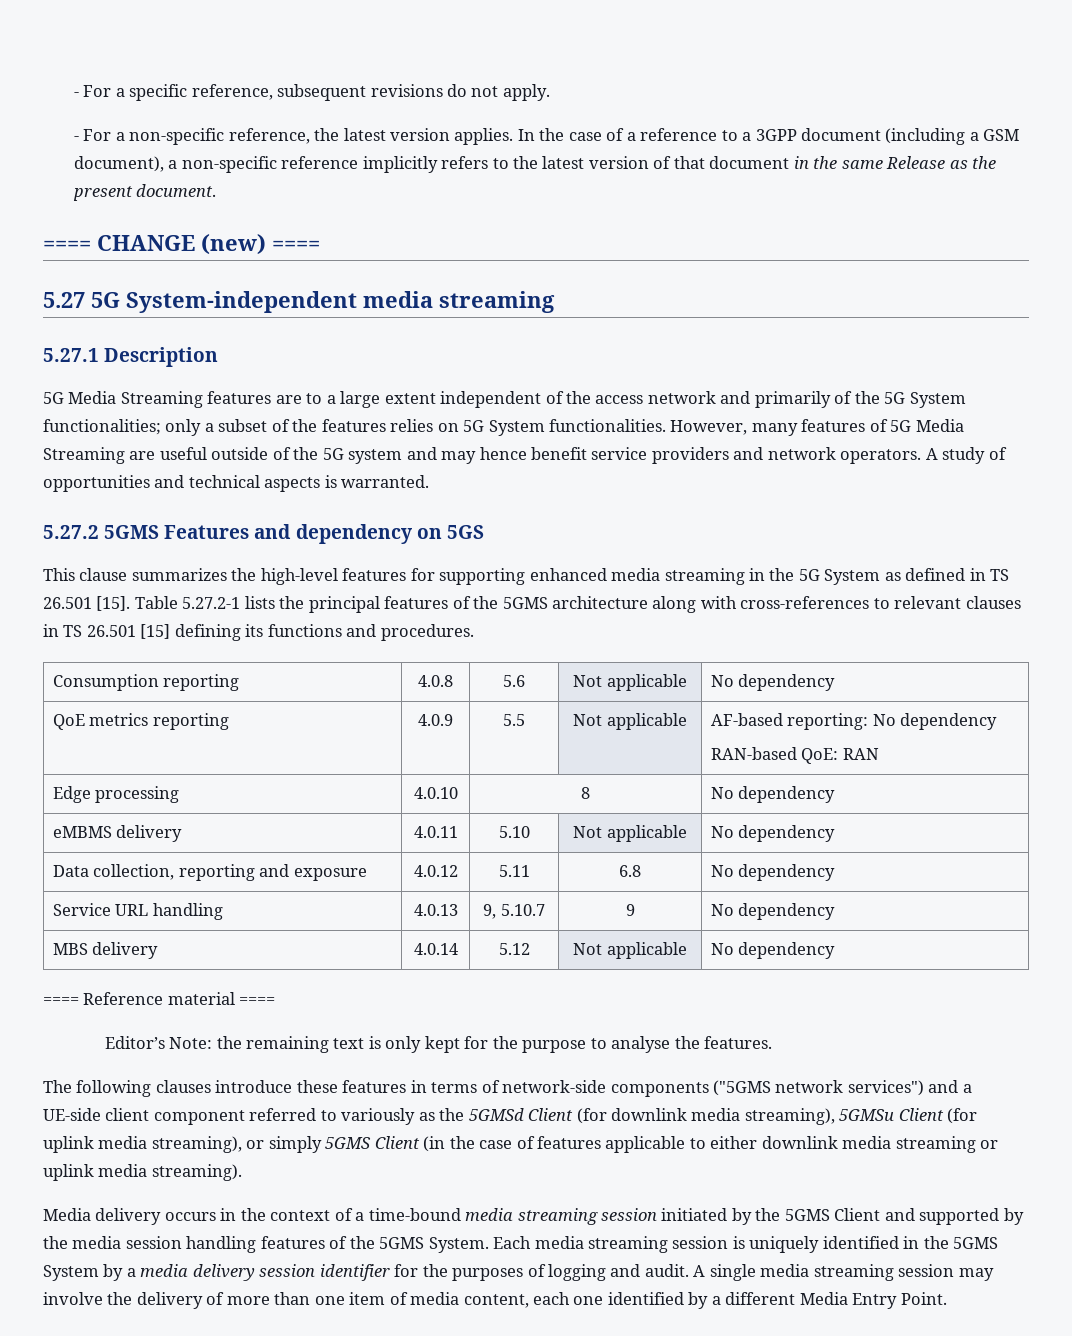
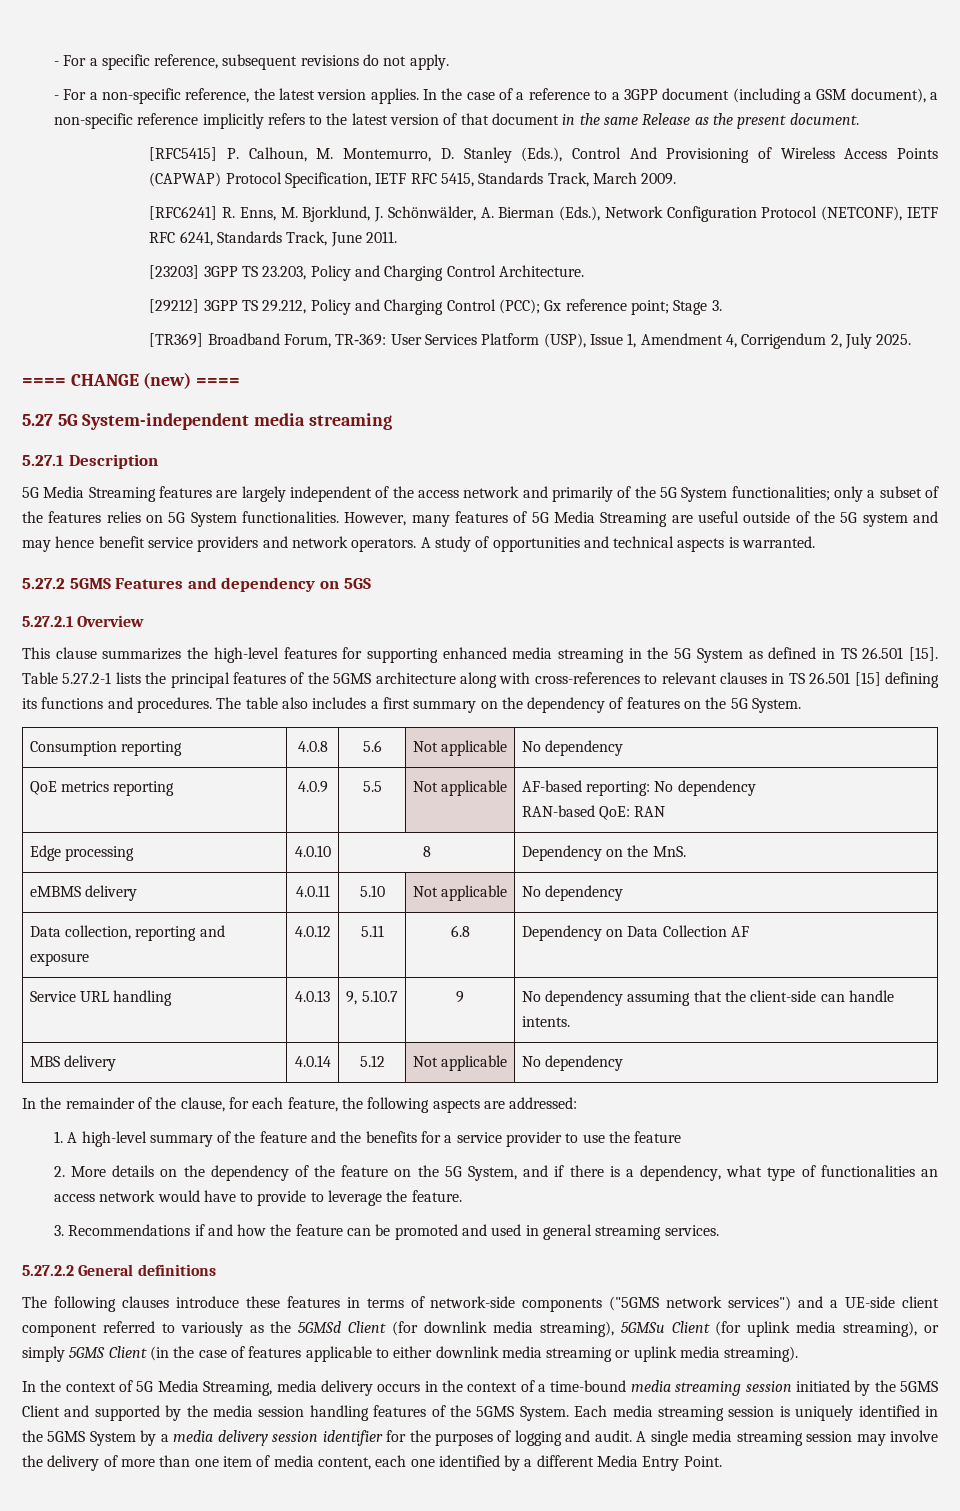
(217, 190) none -> [149,147,939,163] [149,172,677,188] [149,206,939,222] [149,231,398,247] [149,265,584,281] [149,299,722,315] [149,333,912,349] // [RFC5415] P. Calhoun, M. Montemurro, D. Stanley (Eds.), Control And Provisioning of Wireless Access Points (CAPWAP) Protocol Specification, IETF RFC 5415, Standards Track, March 2009. // [RFC6241] R. Enns, M. Bjorklund, J. Schönwälder, A. Bierman (Eds.), Network Configuration Protocol (NETCONF), IETF RFC 6241, Standards Track, June 2011. // [23203] 3GPP TS 23.203, Policy and Charging Control Architecture. // [29212] 3GPP TS 29.212, Policy and Charging Control (PCC); Gx reference point; Stage 3. // [TR369] Broadband Forum, TR‑369: User Services Platform (USP), Issue 1, Amendment 4, Corrigendum 2, July 2025.
[306,391,436,408] to a large extent -> [241,486,286,502] largely
(484, 532) none -> [22,615,145,627] // 5.27.2.1 Overview
(474, 632) none -> [216,697,802,713] The table also includes a first summary on the dependency of features on the 5G System.
[711,786,836,803] No dependency -> [521,845,686,861] Dependency on the MnS.
[711,864,836,881] No dependency -> [521,925,749,941] Dependency on Data Collection AF
(836, 911) none -> [627,990,894,1006] [521,1016,570,1027] assuming that the client-side can handle intents.
[43,992,276,1005] [104,1036,772,1053] ==== Reference material ==== // Editor’s Note: the remaining text is only kept for the purpose to analyse the features. -> [22,1097,578,1113] [53,1131,682,1147] [53,1165,938,1181] [53,1190,462,1206] [53,1224,719,1240] [22,1264,216,1276] In the remainder of the clause, for each feature, the following aspects are addressed: // 1. A high-level summary of the feature and the benefits for a service provider to use the feature // 2. More details on the dependency of the feature on the 5G System, and if there is a dependency, what type of functionalities an access network would have to provide to leverage the feature. // 3. Recommendations if and how the feature can be promoted and used in general streaming services. // 5.27.2.2 General definitions
[43,1208,91,1221] Media -> [22,1380,317,1396] In the context of 5G Media Streaming, media

